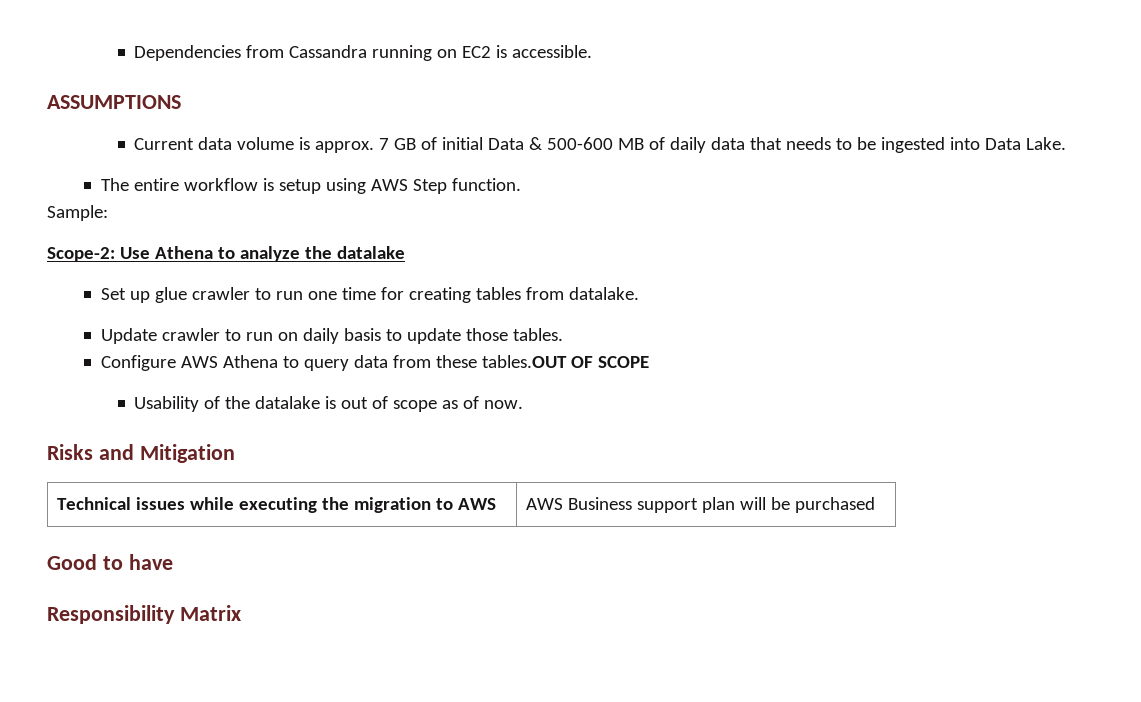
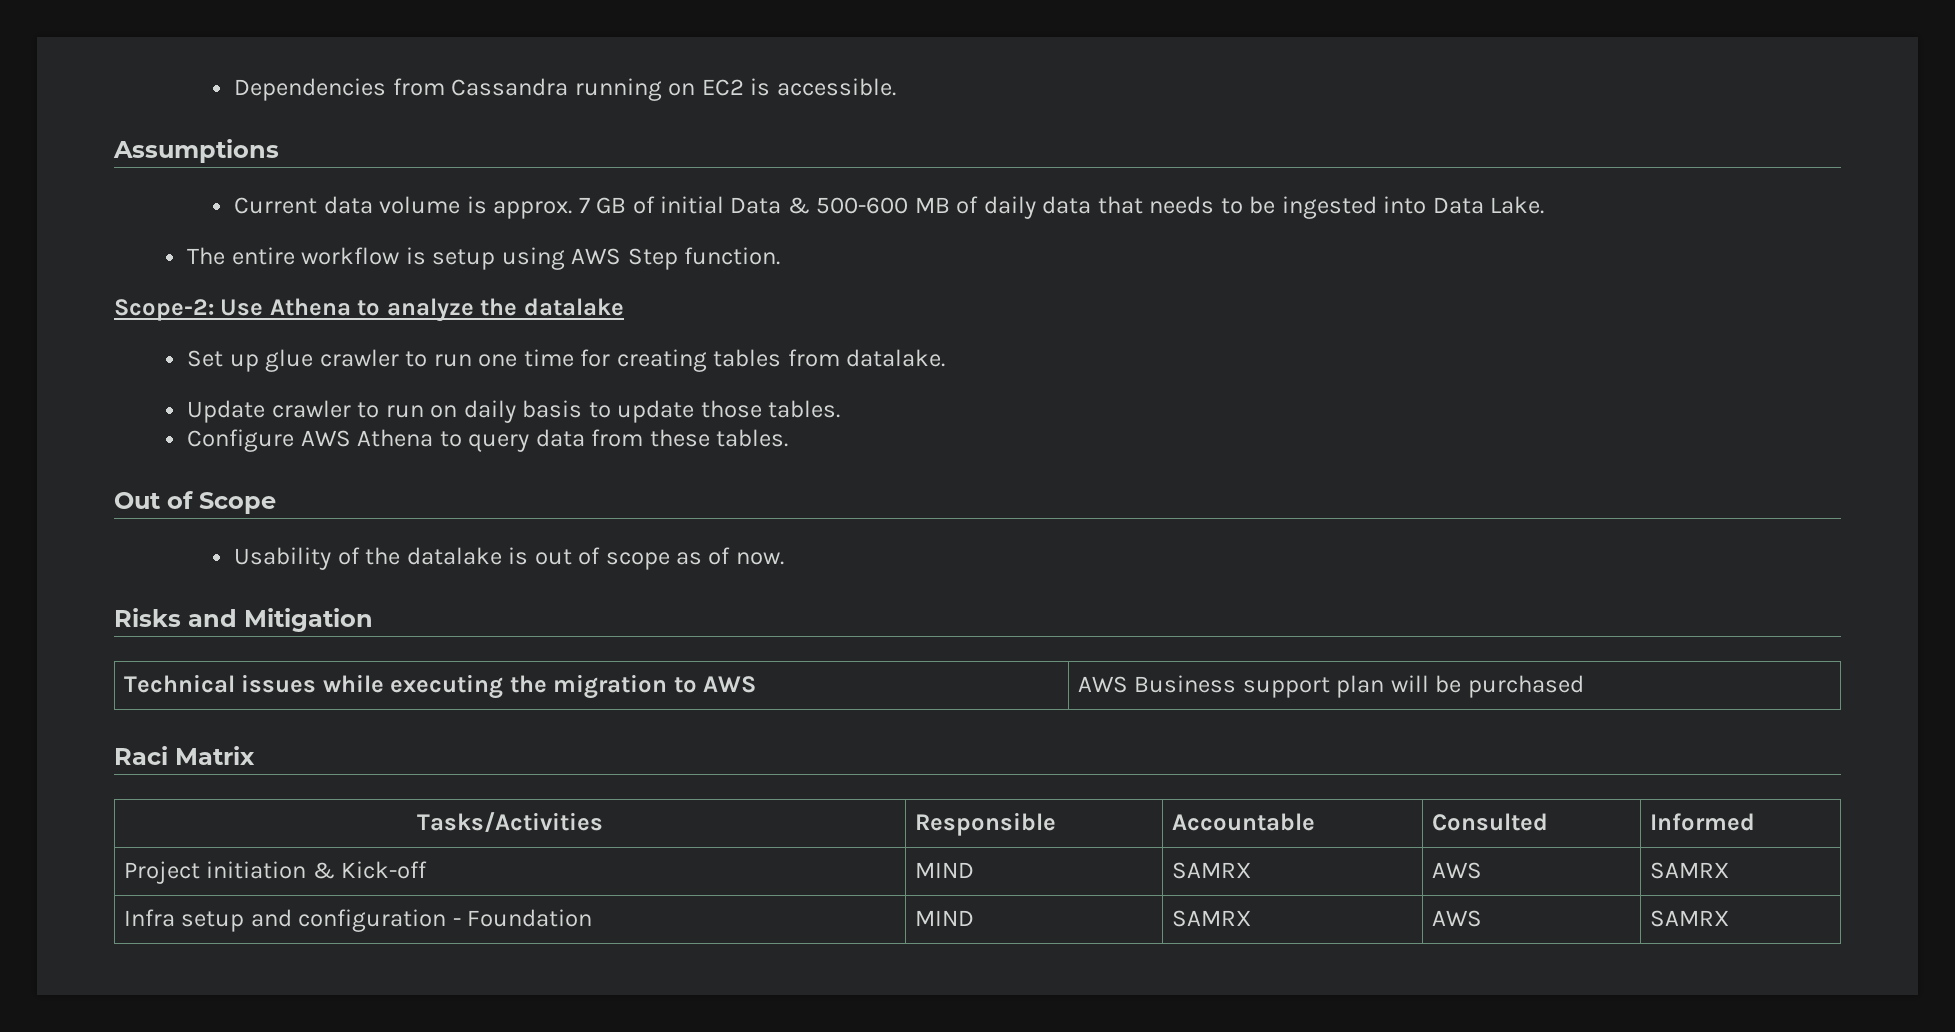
[47,95,181,109] ASSUMPTIONS -> [113,139,279,163] Assumptions
[47,205,108,221] // Sample: -> (781, 256) none
[481,355,649,368] tables.OUT OF SCOPE -> [716,429,789,447] [114,491,276,514] tables. // Out of Scope
[47,554,173,570] [47,605,241,624] Good to have // Responsibility Matrix -> [114,746,255,765] [417,812,603,832] [914,812,1056,836] [1171,813,1315,831] [1431,813,1548,831] [1649,813,1755,831] [123,861,428,884] [914,862,974,878] [1171,862,1251,879] [1431,862,1482,879] [1649,862,1729,879] [123,909,593,932] [914,910,974,926] [1171,910,1251,927] [1431,910,1482,927] [1649,910,1729,927] Raci Matrix // Tasks/Activities | Responsible | Accountable | Consulted | Informed // Project initiation & Kick-off | MIND | SAMRX | AWS | SAMRX // Infra setup and configuration - Foundation | MIND | SAMRX | AWS | SAMRX

